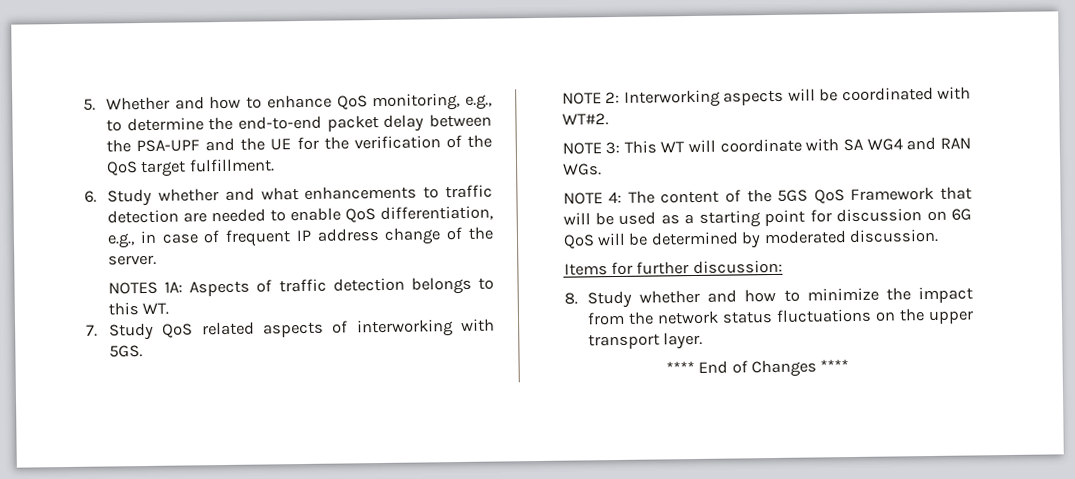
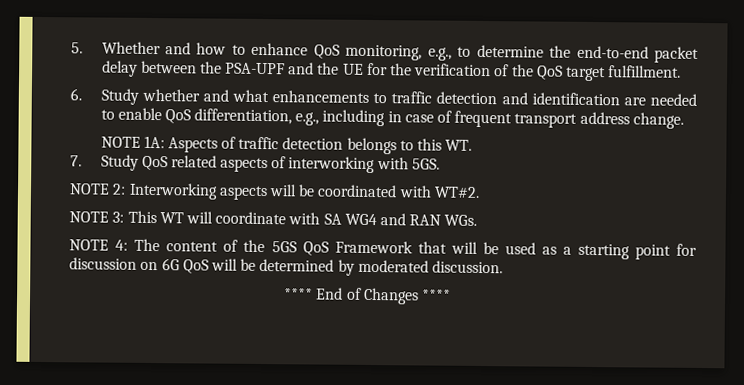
(179, 216) none -> [501,92,620,106] and identification
(135, 241) none -> [322,109,386,127] including
[295,226,493,245] [107,254,157,266] [107,281,158,295] IP address change of the server. // NOTES -> [514,111,684,129] [100,136,141,148] transport address change. // NOTE
[563,259,783,276] [563,286,973,309] [586,308,974,326] [587,331,704,350] // Items for further discussion: // 8. Study whether and how to minimize the impact from the network status fluctuations on the upper transport layer. -> (503, 267) none

